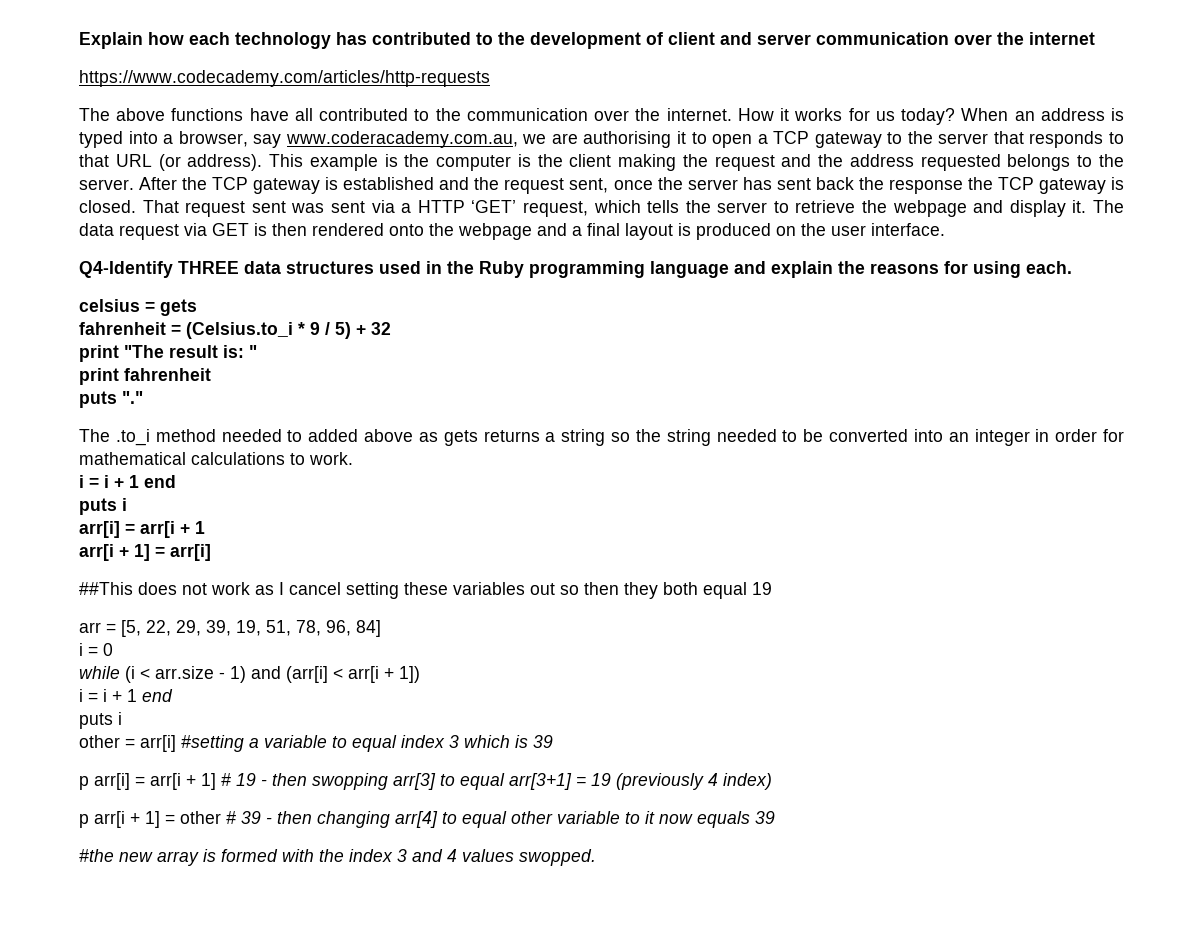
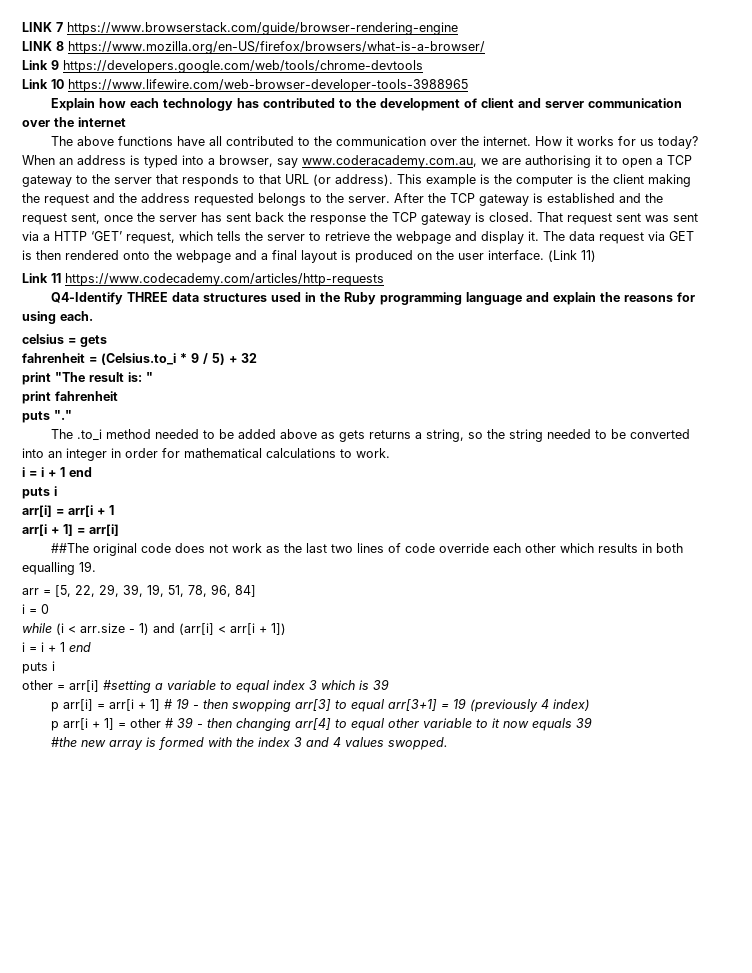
(79, 40) none -> [22,22,458,35] [22,41,485,54] [22,60,423,73] [22,78,468,92] LINK 7 https://www.browserstack.com/guide/browser-rendering-engine // LINK 8 https://www.mozilla.org/en-US/firefox/browsers/what-is-a-browser/ // Link 9 https://developers.google.com/web/tools/chrome-devtools // Link 10 https://www.lifewire.com/web-browser-developer-tools-3988965 //
[79,70,490,87] // https://www.codecademy.com/articles/http-requests -> (126, 122) none
(945, 229) none -> [548,250,596,262] [22,273,384,286] (Link 11) // Link 11 https://www.codecademy.com/articles/http-requests
(303, 436) none -> [219,429,235,439] be
[561,429,606,446] string -> [426,429,465,442] string,
[79,582,133,595] ##This -> [51,543,172,556] ##The original code
[279,582,772,599] I cancel setting these variables out so then they both equal 19 -> [284,543,684,553] [22,561,96,575] the last two lines of code override each other which results in both equalling 19.

